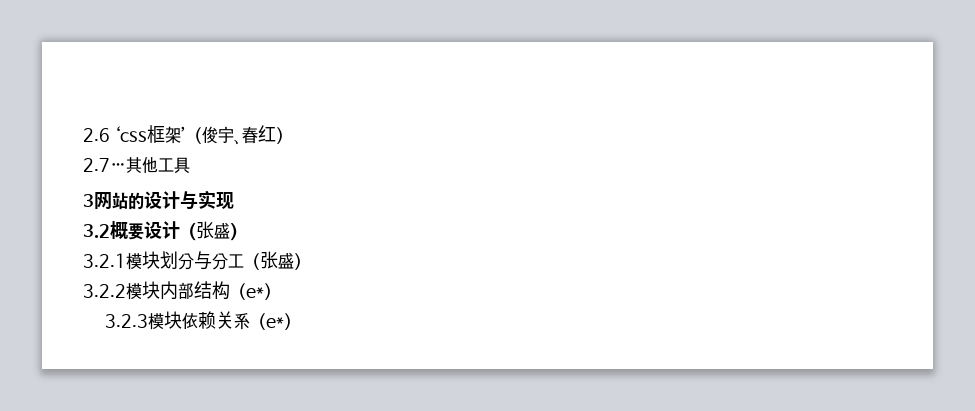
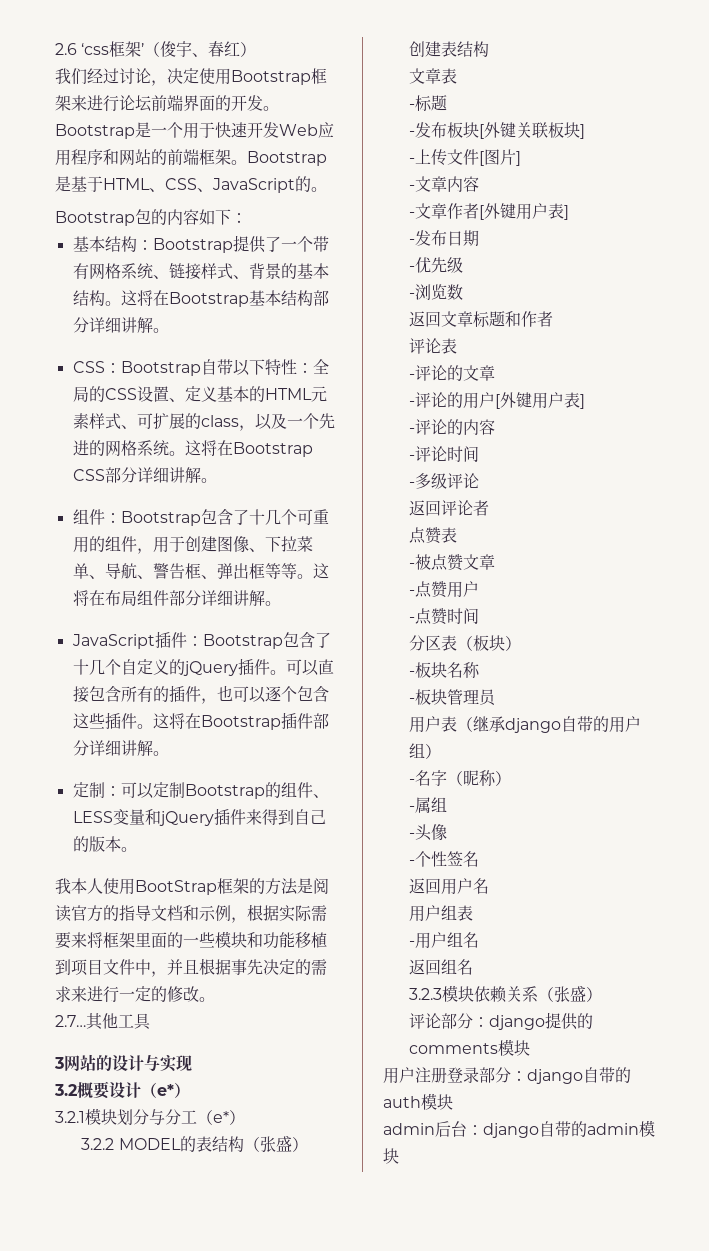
(292, 135) none -> [55,68,327,86] [55,95,279,112] [55,122,334,139] [55,149,327,166] [55,176,327,193] [55,209,247,226] [72,235,329,253] [72,263,329,280] [72,290,329,307] [72,317,169,333] [72,359,329,376] [72,386,327,402] [72,413,335,431] [72,440,313,457] [72,467,217,483] [72,509,329,526] [72,536,313,554] [72,563,329,579] [72,590,281,606] [71,631,331,649] [72,658,334,676] [72,685,329,704] [72,712,329,730] [72,740,169,756] [72,782,329,799] [72,808,326,826] [72,836,137,852] [55,878,329,895] [55,904,327,923] [55,931,327,949] [55,958,327,977] [55,986,215,1003] // 我们经过讨论，决定使用Bootstrap框架来进行论坛前端界面的开发。Bootstrap是一个用于快速开发Web应用程序和网站的前端框架。Bootstrap是基于HTML、CSS、JavaScript的。 // Bootstrap包的内容如下： // 基本结构：Bootstrap提供了一个带有网格系统、链接样式、背景的基本结构。这将在Bootstrap基本结构部分详细讲解。 // CSS：Bootstrap自带以下特性：全局的CSS设置、定义基本的HTML元素样式、可扩展的class，以及一个先进的网格系统。这将在Bootstrap CSS部分详细讲解。 // 组件：Bootstrap包含了十几个可重用的组件，用于创建图像、下拉菜单、导航、警告框、弹出框等等。这将在布局组件部分详细讲解。 // JavaScript插件：Bootstrap包含了十几个自定义的jQuery插件。可以直接包含所有的插件，也可以逐个包含这些插件。这将在Bootstrap插件部分详细讲解。 // 定制：可以定制Bootstrap的组件、LESS变量和jQuery插件来得到自己的版本。 // 我本人使用BootStrap框架的方法是阅读官方的指导文档和示例，根据实际需要来将框架里面的一些模块和功能移植到项目文件中，并且根据事先决定的需求来进行一定的修改。
[196,221,230,239] 张盛 -> [157,1084,174,1096] e*
[260,251,310,270] [83,281,280,300] 张盛） // 3.2.2模块内部结构（e*） -> [213,1110,245,1125] [81,1136,308,1152] [409,41,490,57] [409,68,458,84] [409,95,448,112] [409,122,586,139] [409,149,522,166] [409,176,480,192] [409,203,570,220] [409,230,480,246] [409,257,464,273] [409,284,464,300] [409,311,554,328] [409,338,458,354] [409,365,496,381] [409,392,586,409] [409,419,496,435] [409,446,480,462] [409,473,480,489] [409,500,490,516] [409,526,458,544] [409,553,496,571] [409,580,480,598] [409,607,480,625] [409,635,522,651] [409,662,481,678] [409,689,497,706] [409,716,642,733] [409,743,442,759] [409,770,512,786] [409,797,448,813] [409,824,448,841] [409,851,480,867] [409,878,490,895] [409,905,474,922] [409,932,480,949] [409,959,474,975] e*） // 3.2.2 MODEL的表结构（张盛） // 创建表结构 // 文章表 // -标题 // -发布板块[外键关联板块] // -上传文件[图片] // -文章内容 // -文章作者[外键用户表] // -发布日期 // -优先级 // -浏览数 // 返回文章标题和作者 // 评论表 // -评论的文章 // -评论的用户[外键用户表] // -评论的内容 // -评论时间 // -多级评论 // 返回评论者 // 点赞表 // -被点赞文章 // -点赞用户 // -点赞时间 // 分区表（板块） // -板块名称 // -板块管理员 // 用户表（继承django自带的用户组） // -名字（昵称） // -属组 // -头像 // -个性签名 // 返回用户名 // 用户组表 // -用户组名 // 返回组名
[265,313,300,330] e*） -> [554,986,603,1002] [409,1012,594,1030] [409,1039,531,1056] [383,1067,631,1084] [383,1093,453,1110] [383,1120,655,1138] [383,1148,399,1164] 张盛） // 评论部分：django提供的comments模块 // 用户注册登录部分：django自带的auth模块 // admin后台：django自带的admin模块

